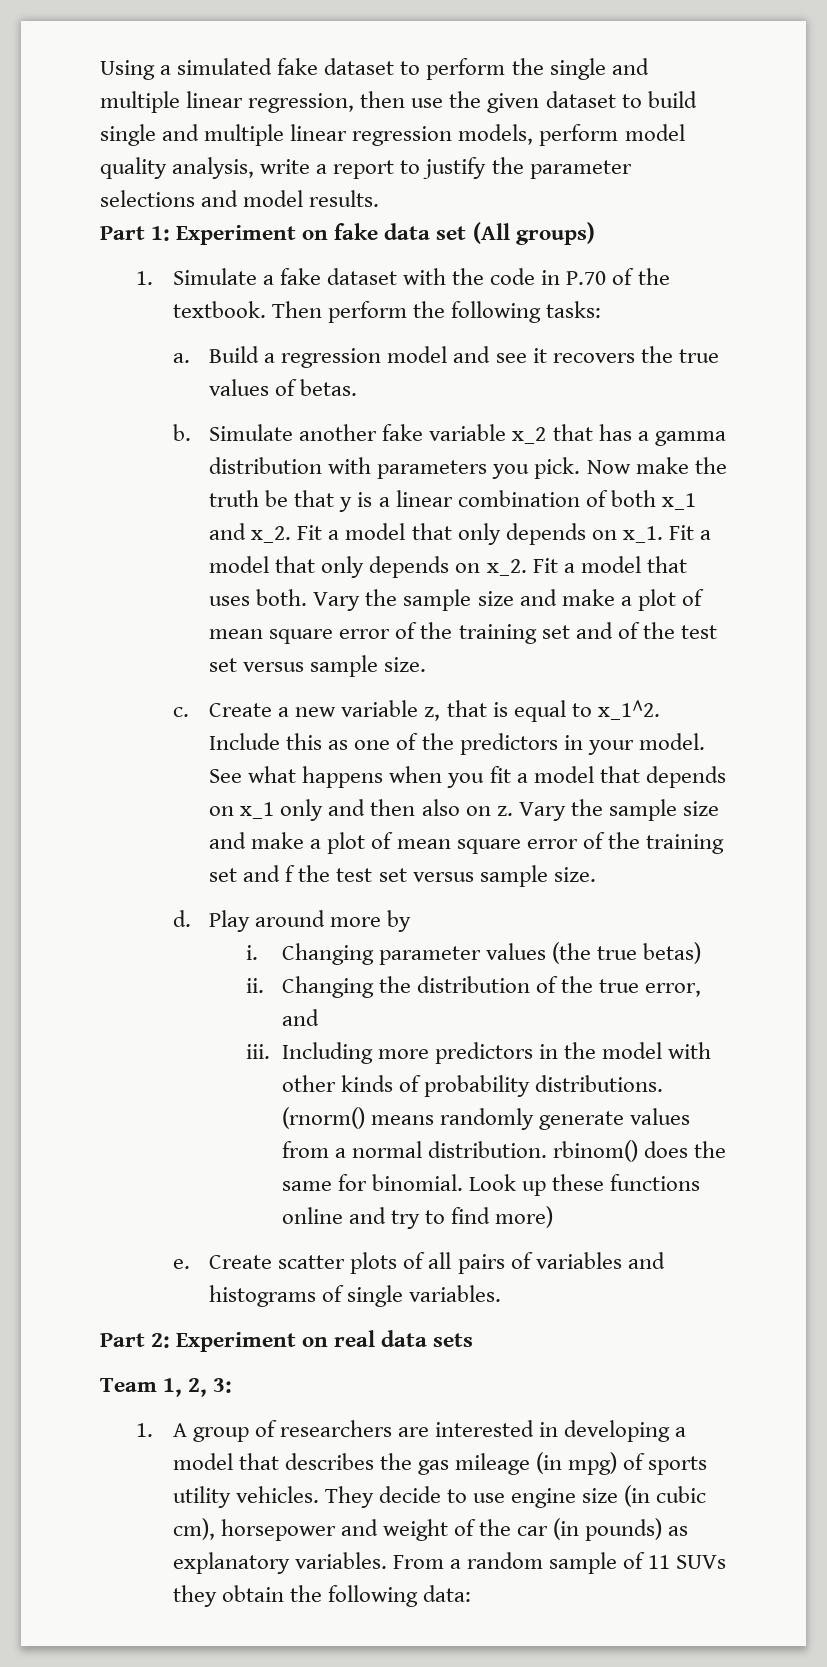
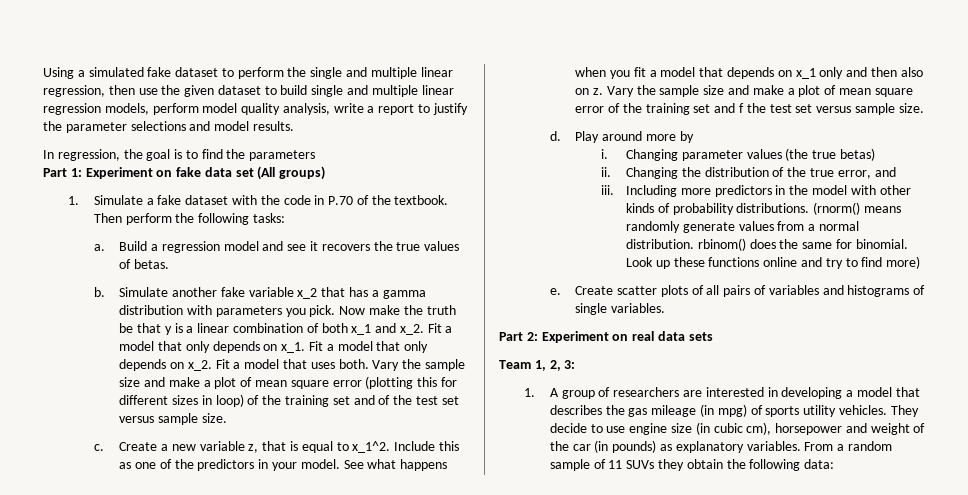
(380, 198) none -> [43,149,316,161] // In regression, the goal is to find the parameters
(391, 634) none -> [365,376,457,389] [119,394,244,407] (plotting this for different sizes in loop)

